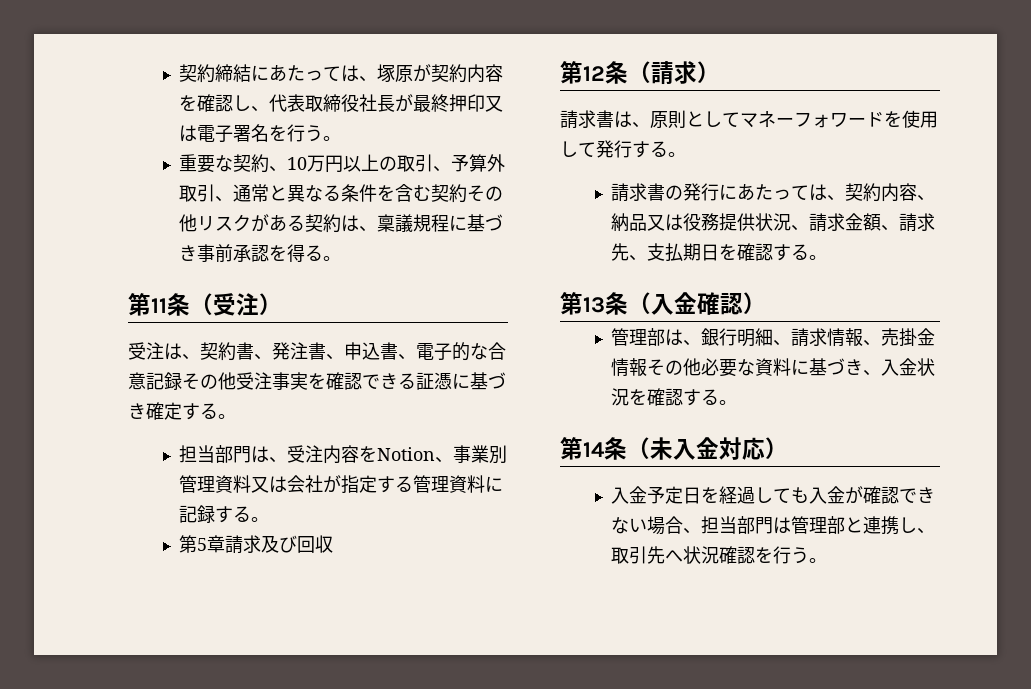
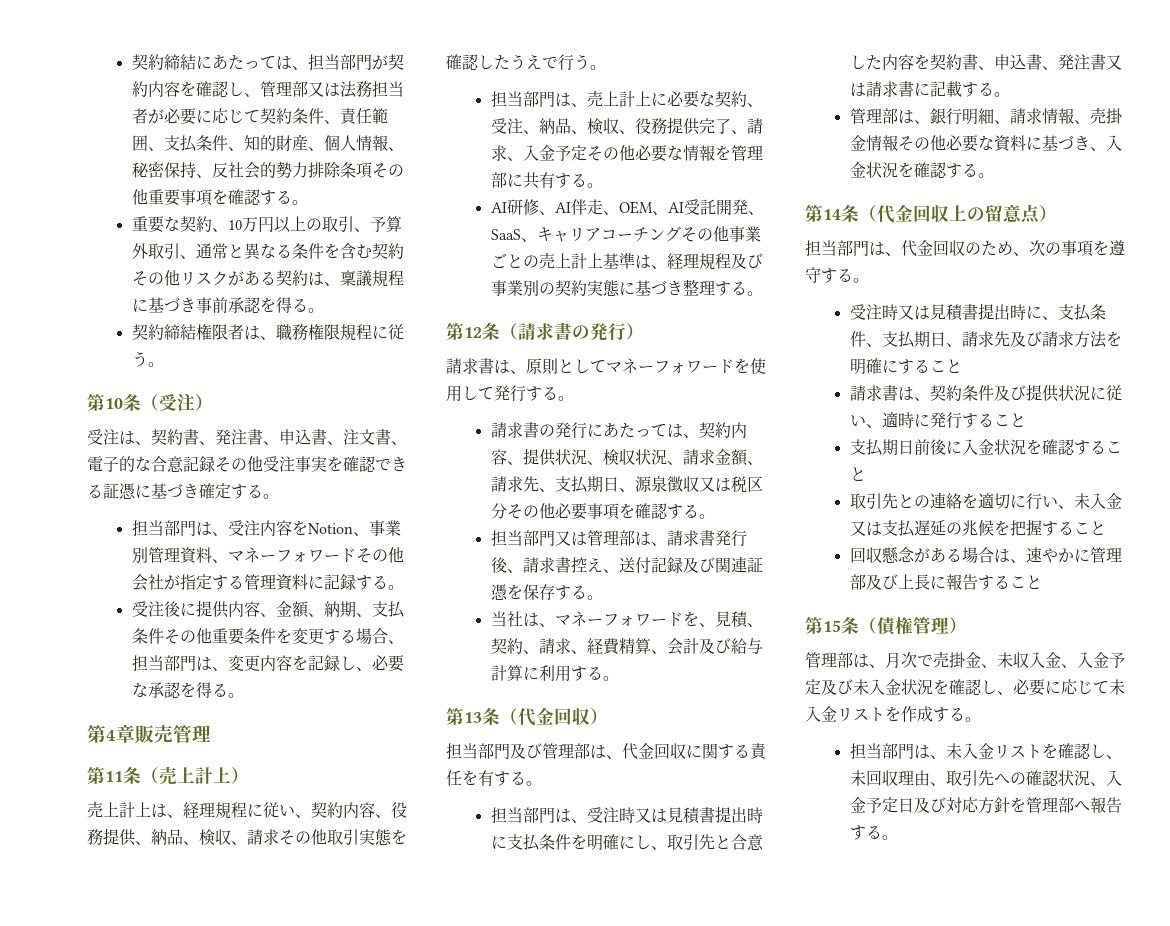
[377,64,414,83] 塚原 -> [307,54,372,70] 担当部門
[269,94,504,112] [179,124,324,143] 代表取締役社長が最終押印又は電子署名を行う -> [259,81,404,98] [131,108,388,125] [131,134,404,152] [131,161,404,179] [131,189,292,206] 管理部又は法務担当者が必要に応じて契約条件、責任範囲、支払条件、知的財産、個人情報、秘密保持、反社会的勢力排除条項その他重要事項を確認する
[128,293,167,316] // 第11 -> [131,324,404,341] [131,351,164,367] [87,393,123,411] // 契約締結権限者は、職務権限規程に従う。 // 第10
(416, 357) none -> [343,429,407,445] 注文書、
[251,476,288,493] 又は -> [211,547,404,563] 、マネーフォワードその他
[179,535,334,554] 第5章請求及び回収 -> [131,600,405,618] [131,628,404,645] [131,655,404,672] [131,682,244,698] [87,724,211,743] [87,766,249,785] [87,801,407,819] [87,828,407,846] [446,54,606,71] [490,90,763,108] [490,117,763,135] [490,145,763,162] [490,172,603,189] [490,199,764,215] [490,226,761,242] [490,252,763,270] [490,279,763,296] 受注後に提供内容、金額、納期、支払条件その他重要条件を変更する場合、担当部門は、変更内容を記録し、必要な承認を得る。 // 第4章販売管理 // 第11条（売上計上） // 売上計上は、経理規程に従い、契約内容、役務提供、納品、検収、請求その他取引実態を確認したうえで行う。 // 担当部門は、売上計上に必要な契約、受注、納品、検収、役務提供完了、請求、入金予定その他必要な情報を管理部に共有する。 // AI研修、AI伴走、OEM、AI受託開発、SaaS、キャリアコーチングその他事業ごとの売上計上基準は、経理規程及び事業別の契約実態に基づき整理する。
(697, 72) none -> [554,322,626,341] 書の発行
[611,213,756,232] 納品又は役務提供 -> [522,448,635,466] 提供状況、検収
[719,243,828,261] [560,292,766,315] を確認する。 // 第13条（入金確認） -> [618,476,763,493] [490,503,715,520] [490,530,747,547] [490,556,763,574] [490,584,603,600] [490,611,763,628] [490,638,763,655] [490,665,619,682] [446,707,608,726] [446,743,767,760] [446,770,542,786] [490,806,763,824] [490,834,764,851] [849,54,1122,70] [849,81,1010,97] 、源泉徴収又は税区分その他必要事項を確認する。 // 担当部門又は管理部は、請求書発行後、請求書控え、送付記録及び関連証憑を保存する。 // 当社は、マネーフォワードを、見積、契約、請求、経費精算、会計及び給与計算に利用する。 // 第13条（代金回収） // 担当部門及び管理部は、代金回収に関する責任を有する。 // 担当部門は、受注時又は見積書提出時に支払条件を明確にし、取引先と合意した内容を契約書、申込書、発注書又は請求書に記載する。
[650,437,788,460] [611,486,936,504] [611,516,936,535] [611,546,810,564] 未入金対応） // 入金予定日を経過しても入金が確認できない場合、担当部門は管理部と連携し、取引先へ状況確認を行う -> [877,204,1057,224] [805,240,1125,257] [805,267,869,283] [849,303,1106,321] [849,331,1122,348] [849,358,962,375] [849,384,1122,402] [849,411,1026,429] [849,439,1122,456] [849,467,866,481] [849,492,1122,510] [849,519,1106,537] [849,547,1122,563] [849,574,1042,590] [805,616,967,636] [805,651,1125,668] [805,679,1125,696] [805,706,981,722] [849,743,1122,759] [849,770,1122,787] [849,797,1122,814] [849,825,882,840] 代金回収上の留意点） // 担当部門は、代金回収のため、次の事項を遵守する。 // 受注時又は見積書提出時に、支払条件、支払期日、請求先及び請求方法を明確にすること // 請求書は、契約条件及び提供状況に従い、適時に発行すること // 支払期日前後に入金状況を確認すること // 取引先との連絡を適切に行い、未入金又は支払遅延の兆候を把握すること // 回収懸念がある場合は、速やかに管理部及び上長に報告すること // 第15条（債権管理） // 管理部は、月次で売掛金、未収入金、入金予定及び未入金状況を確認し、必要に応じて未入金リストを作成する。 // 担当部門は、未入金リストを確認し、未回収理由、取引先への確認状況、入金予定日及び対応方針を管理部へ報告する

